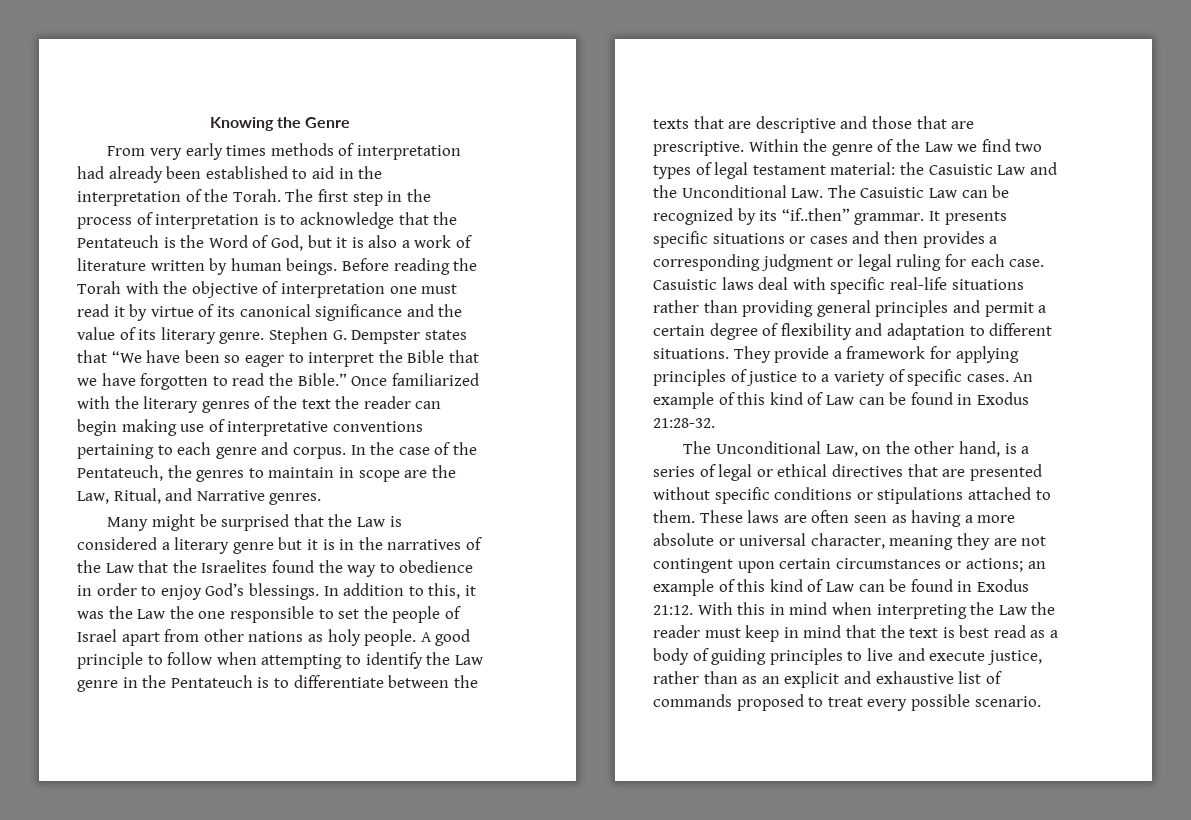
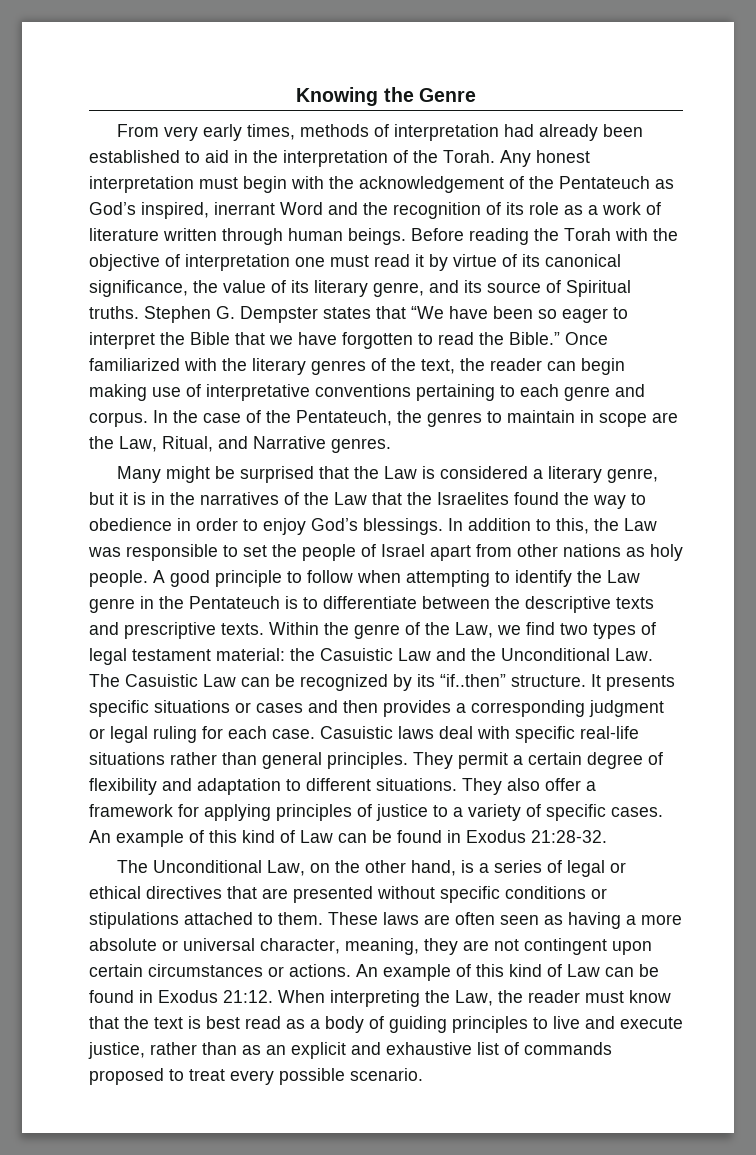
[226,145,267,156] times -> [247,124,296,140] times,
[285,189,431,206] [77,212,458,229] [77,235,398,251] The first step in the process of interpretation is to acknowledge that the Pentateuch is the Word of God, but it is also -> [500,150,590,167] [89,176,674,193] [89,202,583,219] Any honest interpretation must begin with the acknowledgement of the Pentateuch as God’s inspired, inerrant Word and the recognition of its role as
[209,258,228,275] by -> [222,228,283,245] through
[315,304,434,321] significance and -> [89,280,188,297] significance,
[219,332,265,344] genre. -> [373,280,631,297] [89,306,139,319] genre, and its source of Spiritual truths.
[301,399,331,409] text -> [421,359,455,374] text,
[232,542,274,554] genre -> [607,468,659,483] genre,
[464,585,476,596] [77,606,226,619] it was the Law the one -> [594,518,657,531] [88,547,121,557] the Law was
[653,116,975,133] [653,141,744,156] texts that are descriptive and those that are prescriptive. -> [525,596,654,613] [89,622,264,639] descriptive texts and prescriptive texts.
[924,142,953,152] Law -> [455,622,493,638] Law,
[854,213,925,225] grammar. -> [511,675,586,687] structure.
[742,300,980,317] providing general principles and -> [262,752,453,769] general principles. They
[774,346,830,363] provide -> [507,778,581,791] also offer
[889,535,954,550] meaning -> [345,938,419,955] meaning,
[965,558,1046,572] actions; an -> [289,964,378,977] actions. An
[697,602,872,615] With this in mind when -> [278,990,325,1003] When
[998,605,1027,615] Law -> [455,990,493,1006] Law,
[745,625,842,642] keep in mind -> [629,990,671,1003] know

